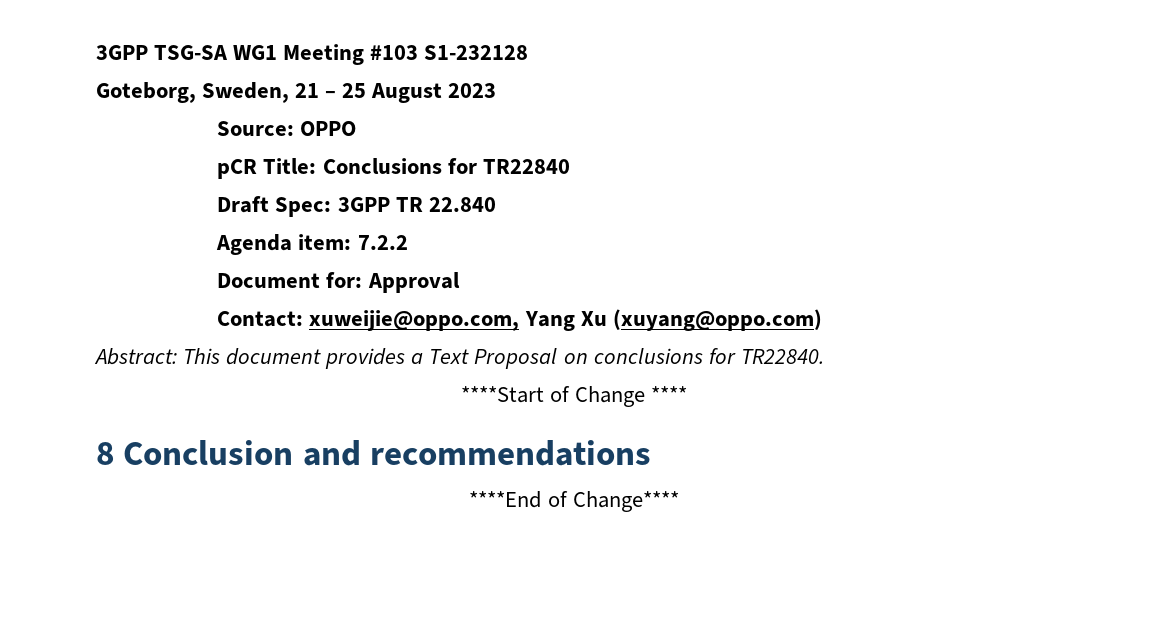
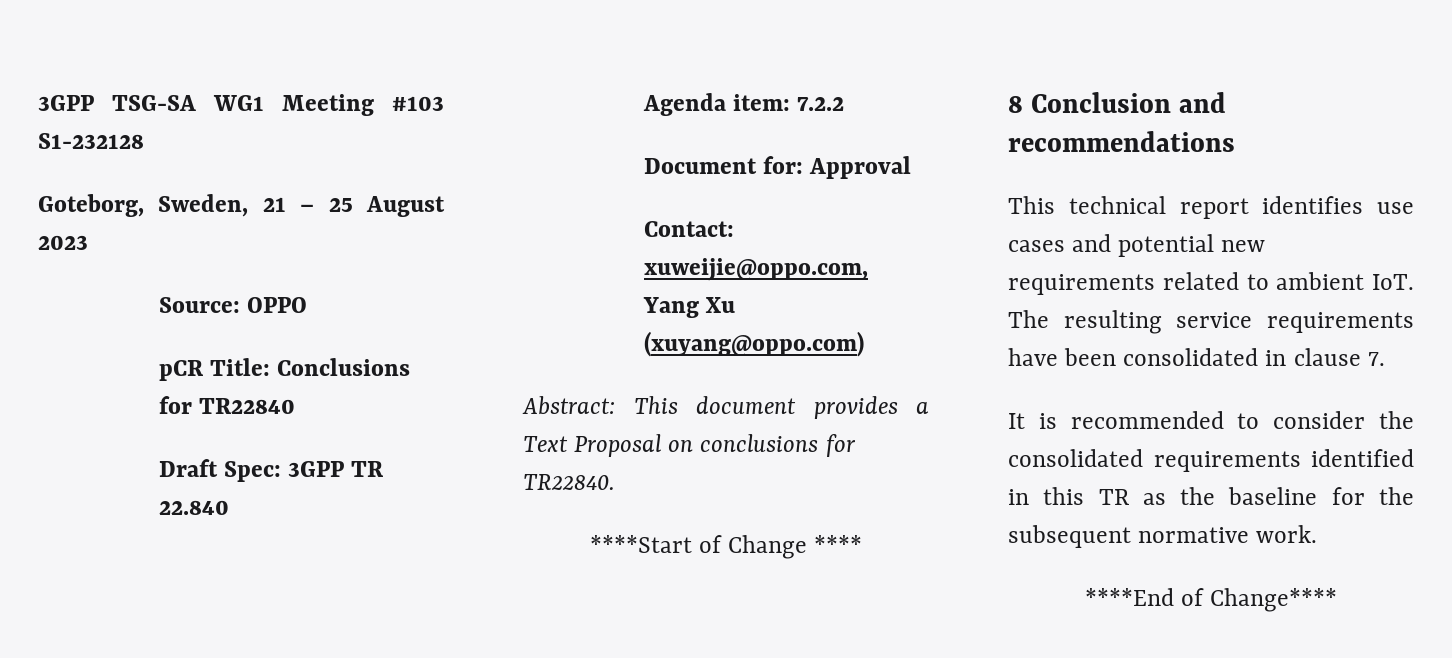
(652, 453) none -> [1008,196,1414,219] [1008,234,1266,257] [1008,272,1414,295] [1008,310,1414,334] [1008,348,1385,366] [1008,411,1414,429] [1008,449,1414,472] [1008,487,1414,505] [1008,525,1318,548] // This technical report identifies use cases and potential new requirements related to ambient IoT. The resulting service requirements have been consolidated in clause 7. // It is recommended to consider the consolidated requirements identified in this TR as the baseline for the subsequent normative work.

